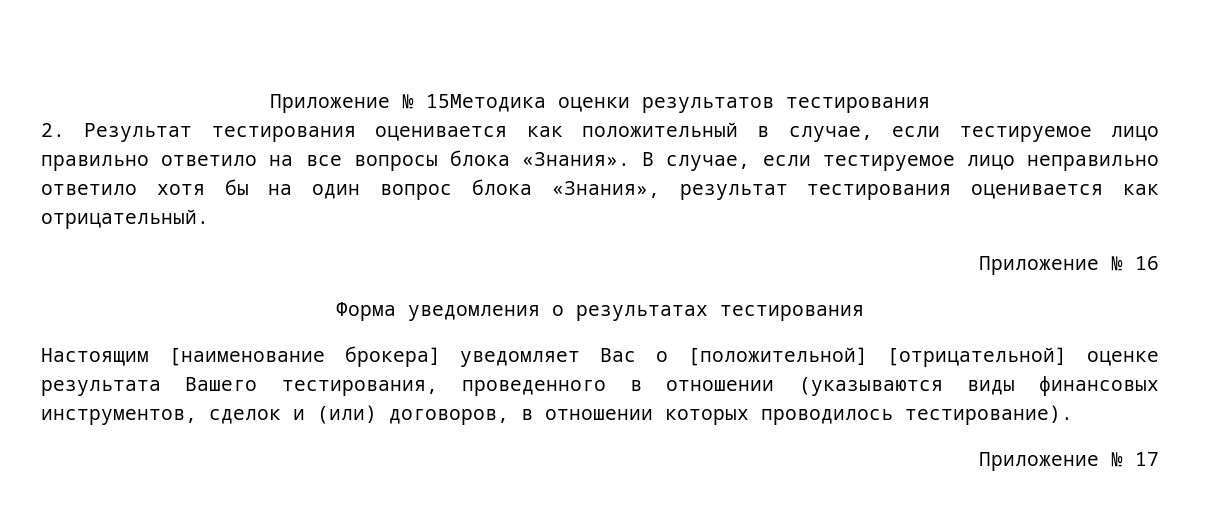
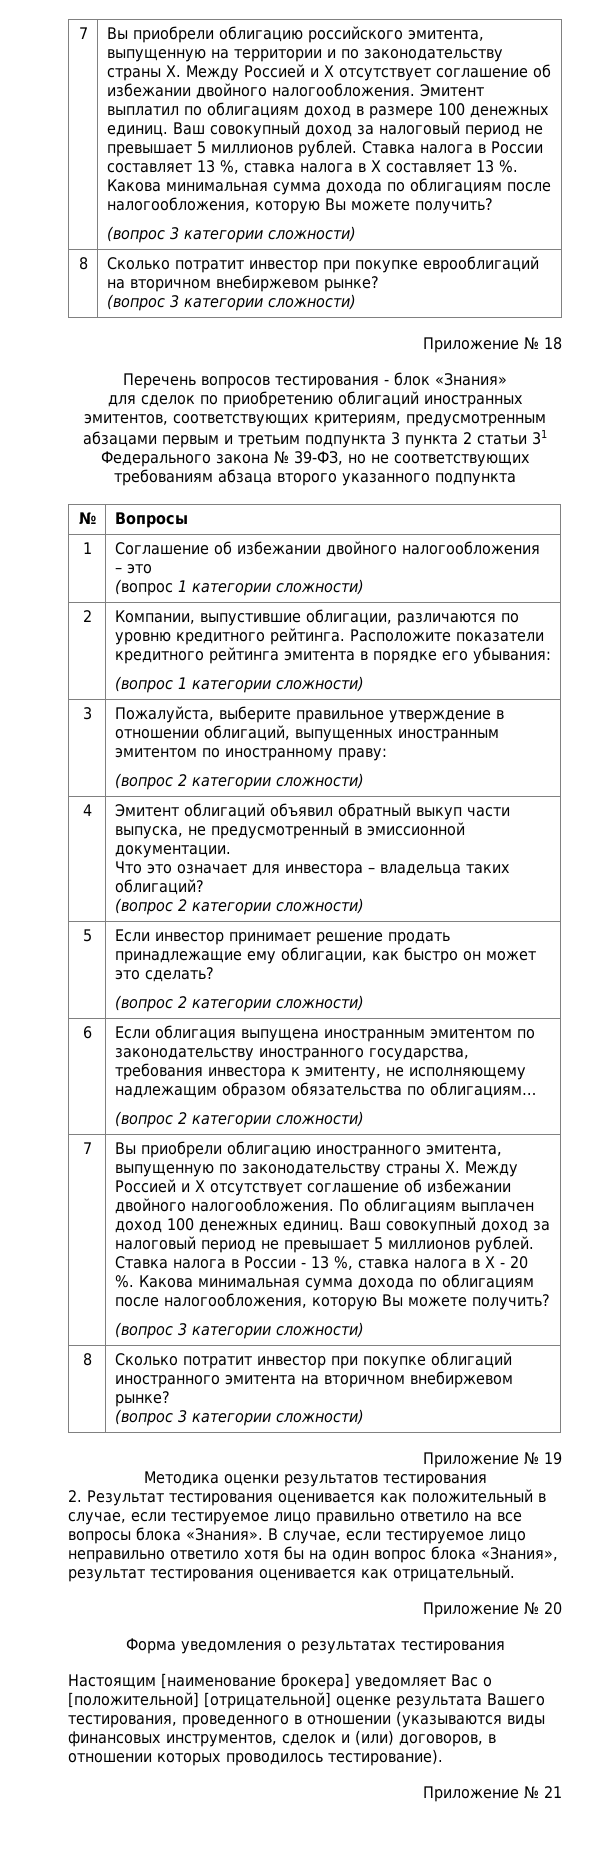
[270,94,546,113] Приложение № 15Методика -> [78,27,88,39] [106,26,484,43] [106,49,503,62] [106,64,551,81] [106,83,484,99] [106,102,549,119] [106,121,543,138] [106,140,543,157] [106,160,518,174] [106,178,551,195] [106,197,493,214] [106,226,356,243] [78,257,88,270] [106,256,539,273] [106,275,379,292] [106,294,356,311] [423,337,562,353] [123,372,507,389] [107,391,523,408] [84,414,546,427] [83,429,547,448] [100,451,530,467] [114,469,516,486] [78,512,96,524] [114,512,188,528] [82,542,92,554] [114,541,540,557] [114,564,152,574] [114,579,364,596] [82,610,92,622] [114,609,519,626] [114,628,544,645] [114,647,551,664] [114,676,364,693] [82,707,92,720] [114,706,504,723] [114,725,499,742] [114,748,387,761] [114,773,364,790] [82,804,92,816] [114,803,510,820] [114,822,465,839] [114,845,231,858] [114,861,510,877] [114,879,204,895] [114,898,364,915] [82,929,92,942] [114,929,450,945] [114,947,536,964] [114,967,214,982] [114,995,364,1012] [82,1026,92,1039] [114,1025,535,1042] [114,1048,469,1061] [114,1063,526,1080] [114,1082,536,1099] [114,1111,364,1128] [82,1142,92,1154] [114,1141,502,1158] [114,1161,518,1177] [114,1179,511,1196] [114,1198,534,1214] [114,1217,550,1234] [114,1236,534,1253] [114,1256,528,1270] [114,1274,534,1291] [114,1293,550,1310] [114,1322,364,1339] [82,1353,92,1366] [114,1352,512,1369] [114,1371,513,1388] [114,1391,170,1407] [114,1409,364,1426] [423,1452,562,1468] [143,1471,219,1486] 7 | Вы приобрели облигацию российского эмитента, выпущенную на территории и по законодательству страны Х. Между Россией и Х отсутствует соглашение об избежании двойного налогообложения. Эмитент выплатил по облигациям доход в размере 100 денежных единиц. Ваш совокупный доход за налоговый период не превышает 5 миллионов рублей. Ставка налога в России составляет 13 %, ставка налога в Х составляет 13 %. Какова минимальная сумма дохода по облигациям после налогообложения, которую Вы можете получить? // (вопрос 3 категории сложности) // 8 | Сколько потратит инвестор при покупке еврооблигаций на вторичном внебиржевом рынке? // (вопрос 3 категории сложности) // Приложение № 18 // Перечень вопросов тестирования - блок «Знания» // для сделок по приобретению облигаций иностранных эмитентов, соответствующих критериям, предусмотренным абзацами первым и третьим подпункта 3 пункта 2 статьи 31 Федерального закона № 39-ФЗ, но не соответствующих требованиям абзаца второго указанного подпункта // № | Вопросы // 1 | Соглашение об избежании двойного налогообложения – это // (вопрос 1 категории сложности) // 2 | Компании, выпустившие облигации, различаются по уровню кредитного рейтинга. Расположите показатели кредитного рейтинга эмитента в порядке его убывания: // (вопрос 1 категории сложности) // 3 | Пожалуйста, выберите правильное утверждение в отношении облигаций, выпущенных иностранным эмитентом по иностранному праву: // (вопрос 2 категории сложности) // 4 | Эмитент облигаций объявил обратный выкуп части выпуска, не предусмотренный в эмиссионной документации. // Что это означает для инвестора – владельца таких облигаций? // (вопрос 2 категории сложности) // 5 | Если инвестор принимает решение продать принадлежащие ему облигации, как быстро он может это сделать? // (вопрос 2 категории сложности) // 6 | Если облигация выпущена иностранным эмитентом по законодательству иностранного государства, требования инвестора к эмитенту, не исполняющему надлежащим образом обязательства по облигациям… // (вопрос 2 категории сложности) // 7 | Вы приобрели облигацию иностранного эмитента, выпущенную по законодательству страны Х. Между Россией и Х отсутствует соглашение об избежании двойного налогообложения. По облигациям выплачен доход 100 денежных единиц. Ваш совокупный доход за налоговый период не превышает 5 миллионов рублей. Ставка налога в России - 13 %, ставка налога в Х - 20 %. Какова минимальная сумма дохода по облигациям после налогообложения, которую Вы можете получить? // (вопрос 3 категории сложности) // 8 | Сколько потратит инвестор при покупке облигаций иностранного эмитента на вторичном внебиржевом рынке? // (вопрос 3 категории сложности) // Приложение № 19 // Методика
[1135,256,1159,270] 16 -> [544,1602,562,1615] 20
[1135,452,1159,466] 17 -> [544,1786,562,1798] 21

